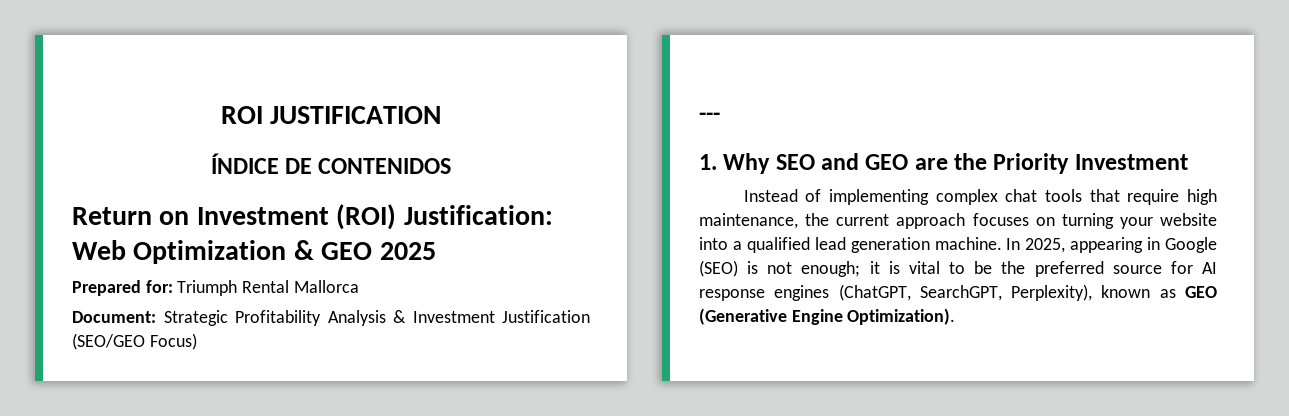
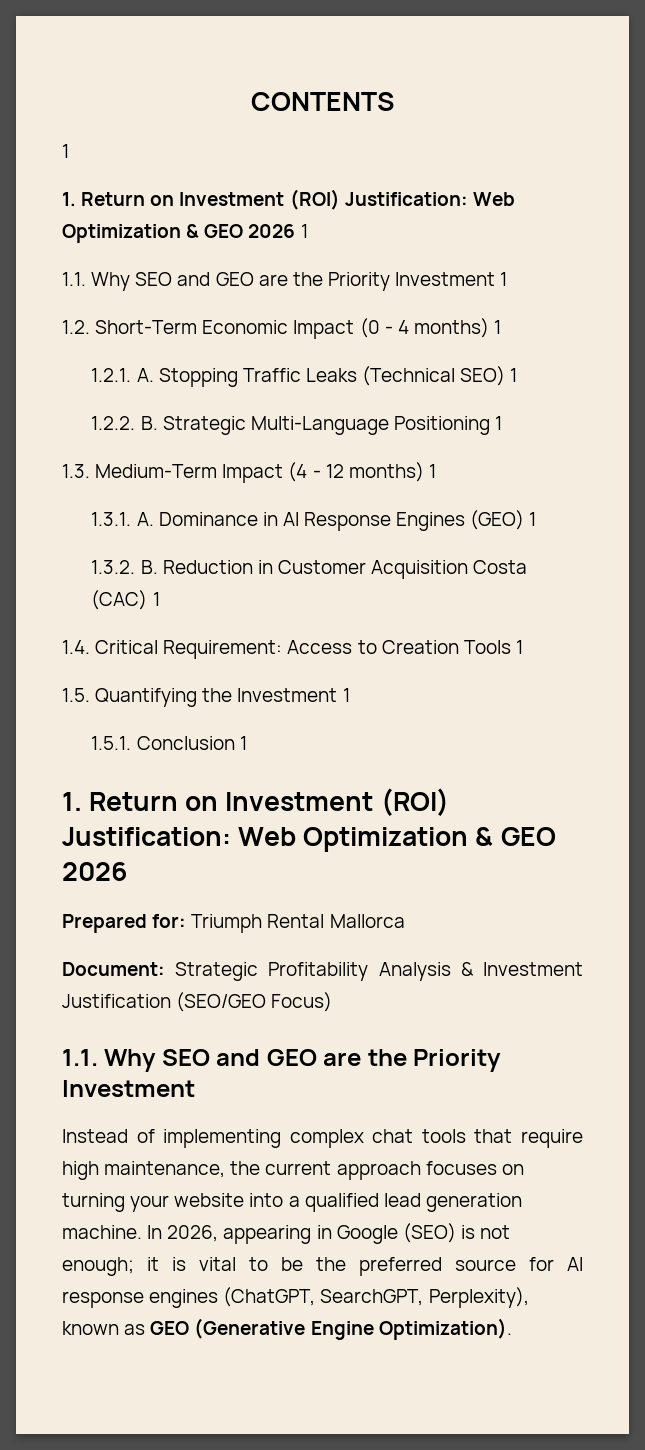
[220,106,442,124] [210,153,452,174] [72,204,553,230] [72,240,436,264] ROI JUSTIFICATION // ÍNDICE DE CONTENIDOS // Return on Investment (ROI) Justification: Web Optimization & GEO 2025 -> [251,92,394,111] [62,144,69,158] [62,189,515,210] [62,224,308,243] [62,272,508,291] [62,318,502,339] [91,366,518,387] [91,416,503,435] [62,462,436,483] [91,510,537,531] [91,560,528,579] [91,590,160,610] [62,640,523,659] [62,688,350,707] [91,736,247,750] [62,788,449,817] [62,827,556,852] [62,862,127,881] CONTENTS // 1 // 1. Return on Investment (ROI) Justification: Web Optimization & GEO 2026 1 // 1.1. Why SEO and GEO are the Priority Investment 1 // 1.2. Short-Term Economic Impact (0 - 4 months) 1 // 1.2.1. A. Stopping Traffic Leaks (Technical SEO) 1 // 1.2.2. B. Strategic Multi-Language Positioning 1 // 1.3. Medium-Term Impact (4 - 12 months) 1 // 1.3.1. A. Dominance in AI Response Engines (GEO) 1 // 1.3.2. B. Reduction in Customer Acquisition Costa (CAC) 1 // 1.4. Critical Requirement: Access to Creation Tools 1 // 1.5. Quantifying the Investment 1 // 1.5.1. Conclusion 1 // 1. Return on Investment (ROI) Justification: Web Optimization & GEO 2026
[699,112,720,121] [699,154,717,170] --- // 1. -> [62,1049,98,1066] 1.1.
[1025,238,1066,253] 2025, -> [167,1225,219,1242] 2026,

